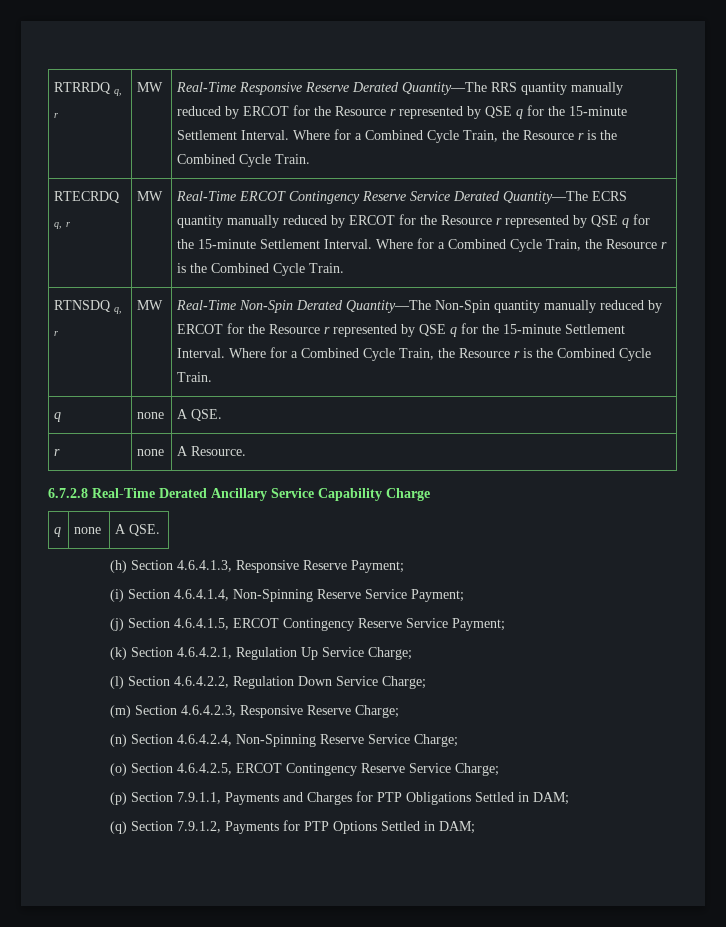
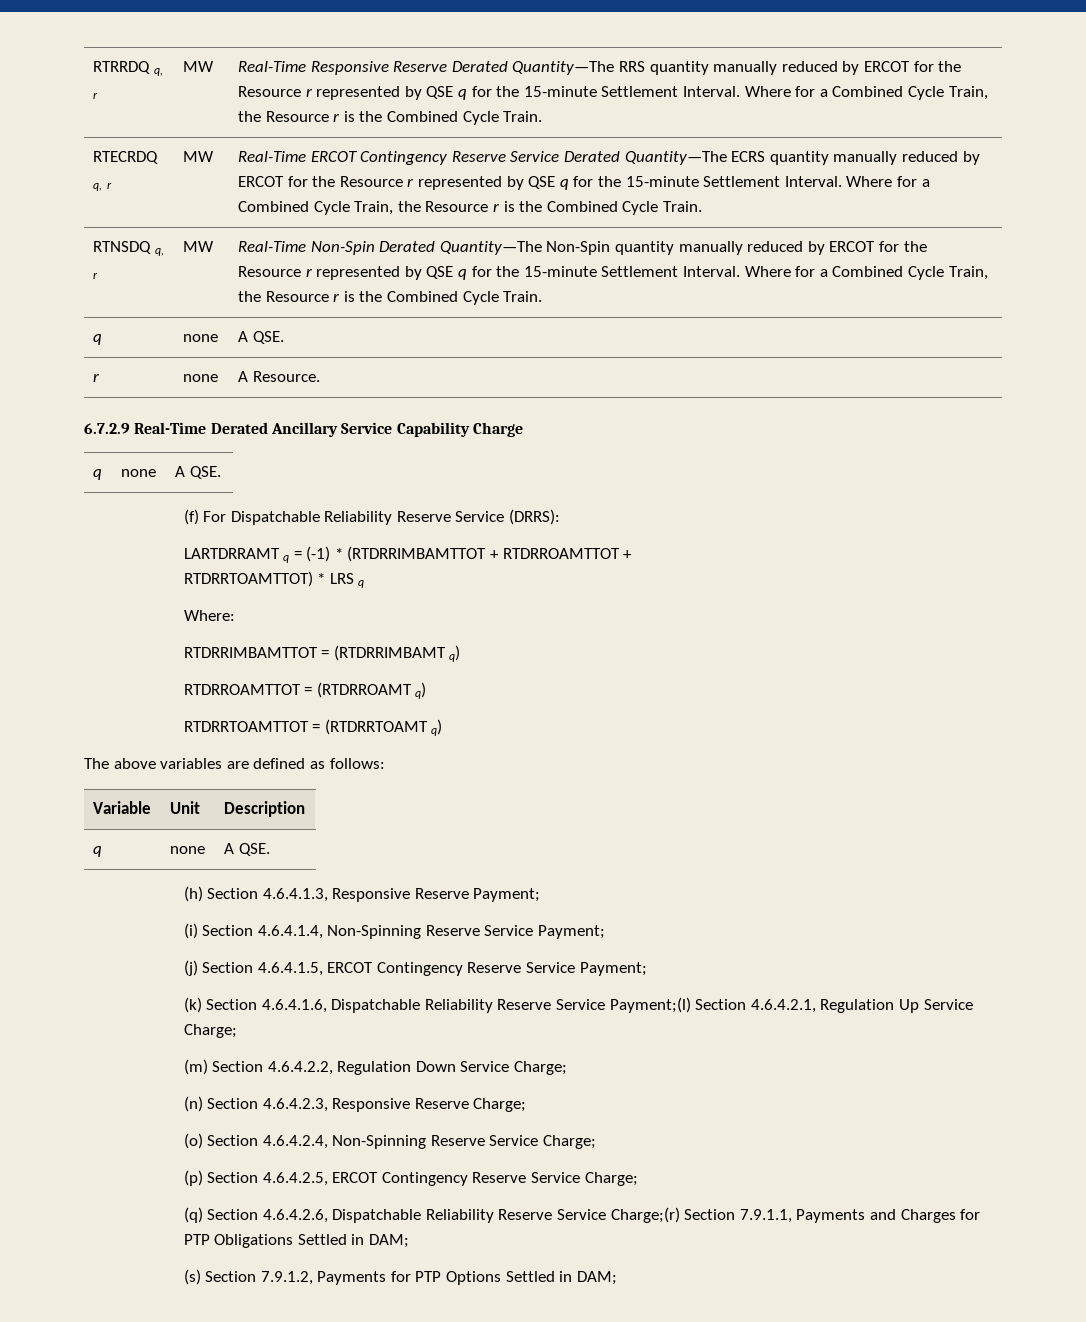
[48,488,88,498] 6.7.2.8 -> [84,423,130,434] 6.7.2.9
(161, 530) none -> [183,509,561,525] [183,546,633,563] [183,571,365,588] [183,610,235,621] [183,645,461,662] [183,682,427,699] [183,719,443,736] [84,758,385,769] [93,801,152,814] [170,801,201,814] [224,801,306,817] [93,846,103,857] [170,846,206,854] [224,843,270,856] // (f) For Dispatchable Reliability Reserve Service (DRRS): // LARTDRRAMT q = (-1) * (RTDRRIMBAMTTOT + RTDRROAMTTOT + // RTDRRTOAMTTOT) * LRS q // Where: // RTDRRIMBAMTTOT = (RTDRRIMBAMT q) // RTDRROAMTTOT = (RTDRROAMT q) // RTDRRTOAMTTOT = (RTDRRTOAMT q) // The above variables are defined as follows: // Variable | Unit | Description // q | none | A QSE.
(173, 652) none -> [261,997,747,1013] 4.6.4.1.6, Dispatchable Reliability Reserve Service Payment;(l) Section
[109,676,124,689] (l) -> [183,1059,208,1075] (m)
[109,705,131,718] (m) -> [183,1096,203,1112] (n)
[109,734,127,747] (n) -> [183,1133,203,1149] (o)
[109,763,127,776] (o) -> [183,1170,203,1186] (p)
[109,792,127,805] (p) -> [183,1207,680,1223] (q) Section 4.6.4.2.6, Dispatchable Reliability Reserve Service Charge;(r)
[109,821,127,834] (q) -> [183,1269,201,1285] (s)

